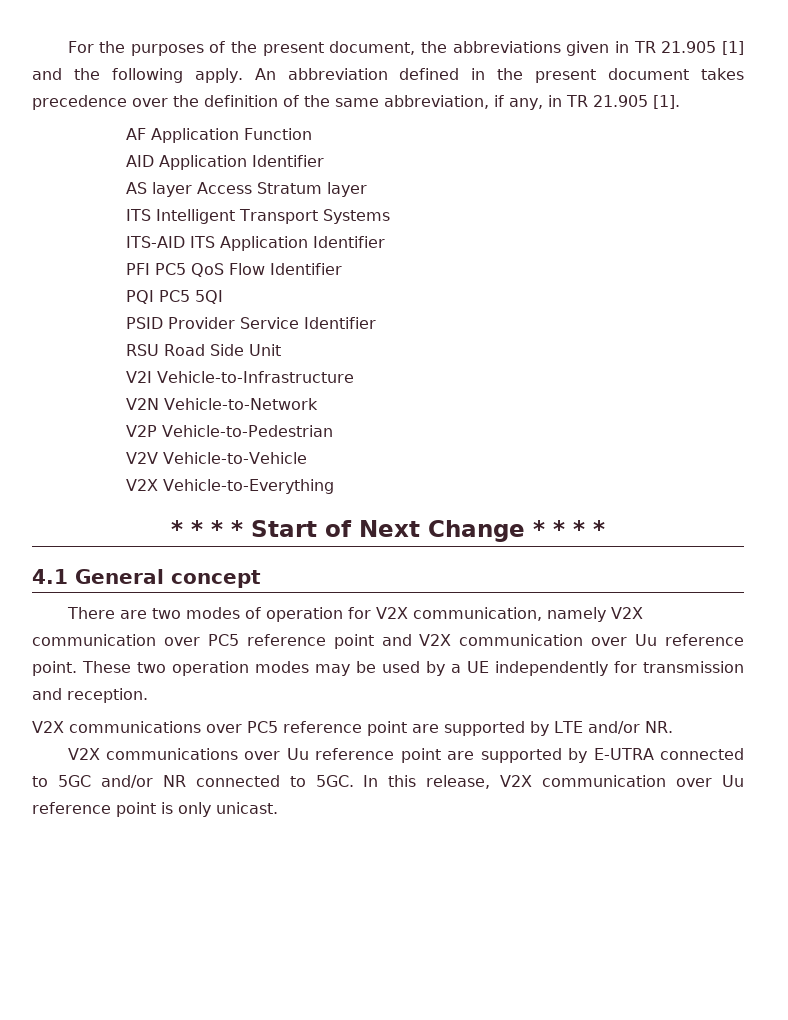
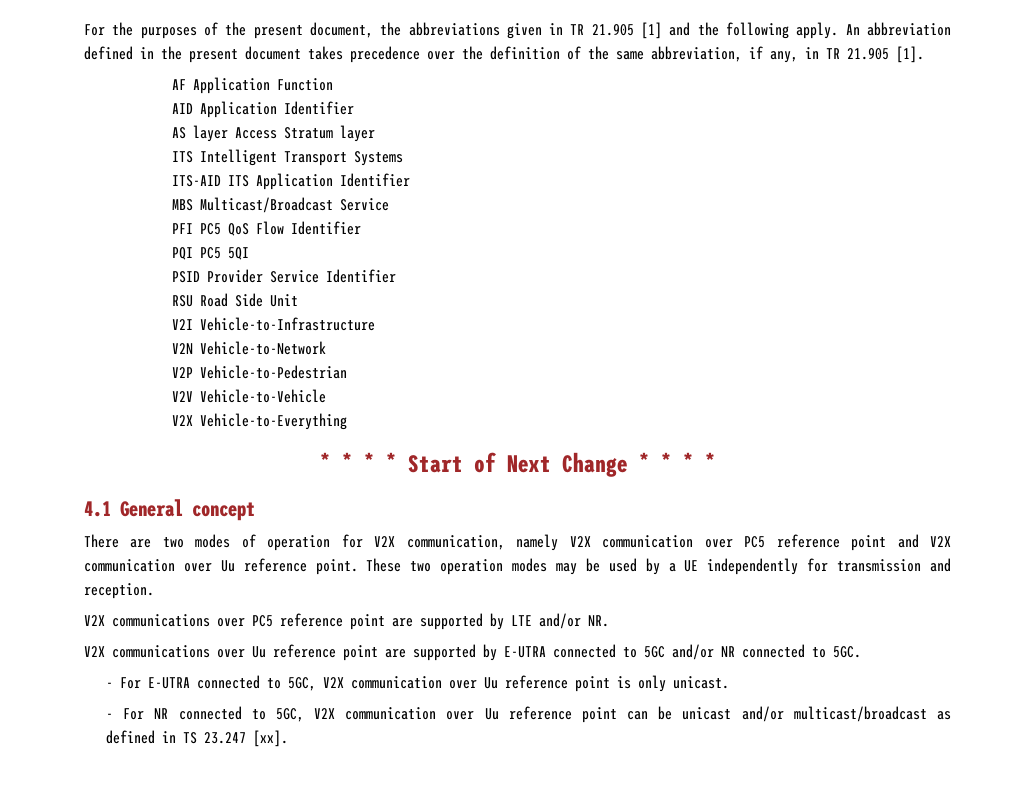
(386, 242) none -> [172,197,390,213] // MBS Multicast/Broadcast Service
[363,775,491,789] In this release, -> [106,675,317,691] // - For E-UTRA connected to 5GC,
(278, 808) none -> [106,706,952,723] [106,730,289,747] // - For NR connected to 5GC, V2X communication over Uu reference point can be unicast and/or multicast/broadcast as defined in TS 23.247 [xx].

